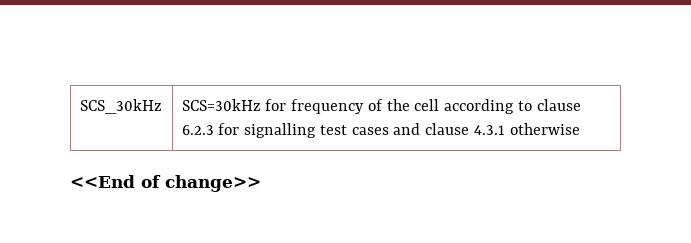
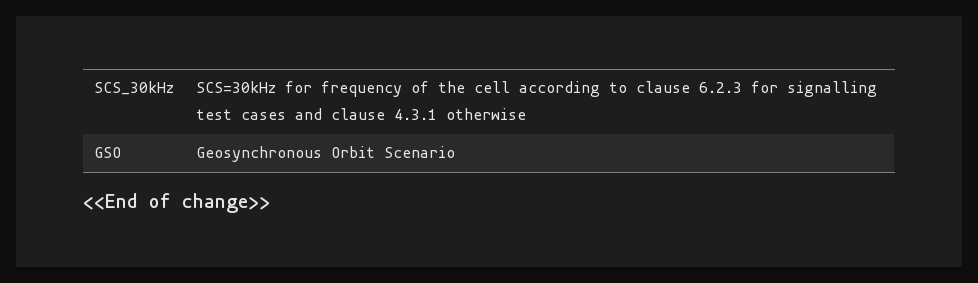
(580, 129) none -> [93,147,121,158] [195,146,455,162] // GSO | Geosynchronous Orbit Scenario

